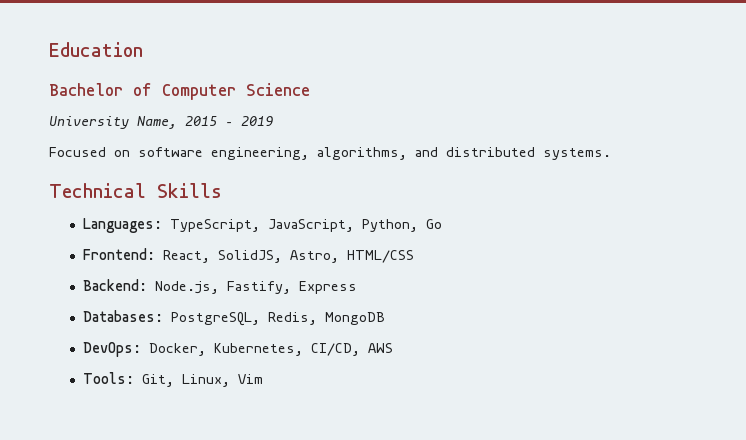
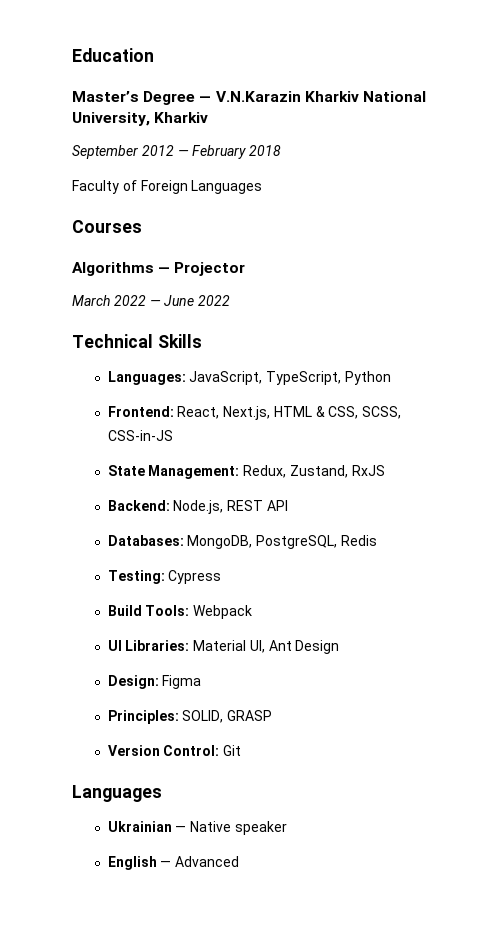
[49,83,310,100] [49,116,273,129] [49,147,611,160] [49,183,222,198] [82,218,442,233] [82,248,414,263] Bachelor of Computer Science // University Name, 2015 – 2019 // Focused on software engineering, algorithms, and distributed systems. // Technical Skills // Languages: TypeScript, JavaScript, Python, Go // Frontend: React, SolidJS, Astro, HTML/CSS -> [72,91,426,105] [72,112,209,126] [72,145,282,159] [72,180,263,194] [72,220,142,233] [72,262,246,276] [72,295,231,306] [72,334,202,348] [107,371,391,385] [107,406,402,420] [107,430,173,441] [107,465,385,479] Master’s Degree — V.N.Karazin Kharkiv National University, Kharkiv // September 2012 — February 2018 // Faculty of Foreign Languages // Courses // Algorithms — Projector // March 2022 — June 2022 // Technical Skills // Languages: JavaScript, TypeScript, Python // Frontend: React, Next.js, HTML & CSS, SCSS, CSS-in-JS // State Management: Redux, Zustand, RxJS
[226,281,357,294] Fastify, Express -> [227,500,288,511] REST API
[170,312,385,326] [82,342,393,357] [82,372,263,387] PostgreSQL, Redis, MongoDB // DevOps: Docker, Kubernetes, CI/CD, AWS // Tools: Git, Linux, Vim -> [187,535,377,549] [107,570,222,584] [107,605,253,619] [107,640,340,654] [107,675,202,689] [107,710,273,724] [107,745,242,756] [72,785,162,802] [107,821,287,835] [107,856,240,870] MongoDB, PostgreSQL, Redis // Testing: Cypress // Build Tools: Webpack // UI Libraries: Material UI, Ant Design // Design: Figma // Principles: SOLID, GRASP // Version Control: Git // Languages // Ukrainian — Native speaker // English — Advanced

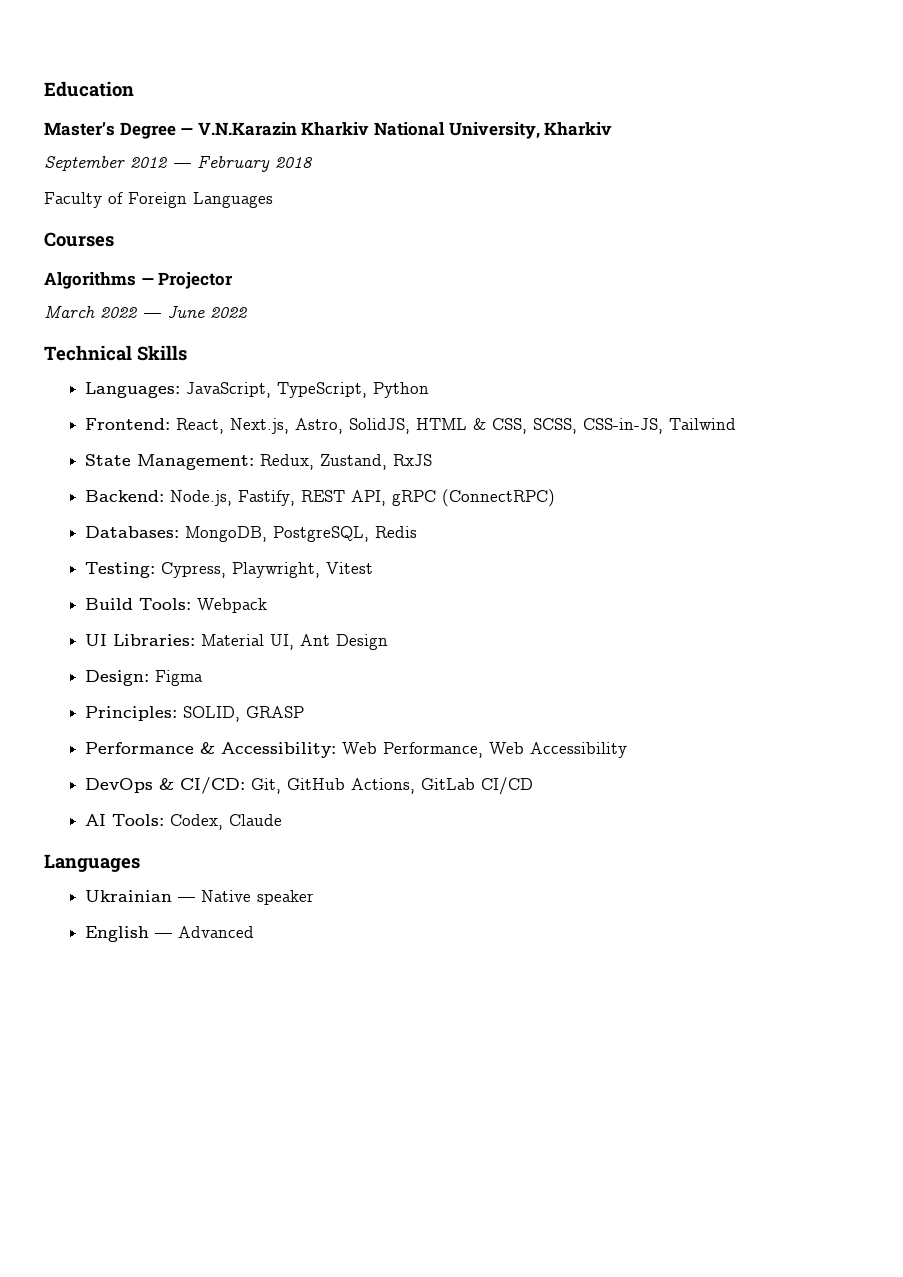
(271, 413) none -> [294,418,410,434] Astro, SolidJS,
[107,430,173,441] CSS-in-JS -> [582,418,736,434] CSS-in-JS, Tailwind
[227,500,288,511] REST API -> [237,489,555,507] Fastify, REST API, gRPC (ConnectRPC)
[168,570,222,584] Cypress -> [160,562,373,578] Cypress, Playwright, Vitest
[107,745,242,756] Version Control: Git -> [84,742,627,758] [84,777,533,795] [84,814,282,830] Performance & Accessibility: Web Performance, Web Accessibility // DevOps & CI/CD: Git, GitHub Actions, GitLab CI/CD // AI Tools: Codex, Claude

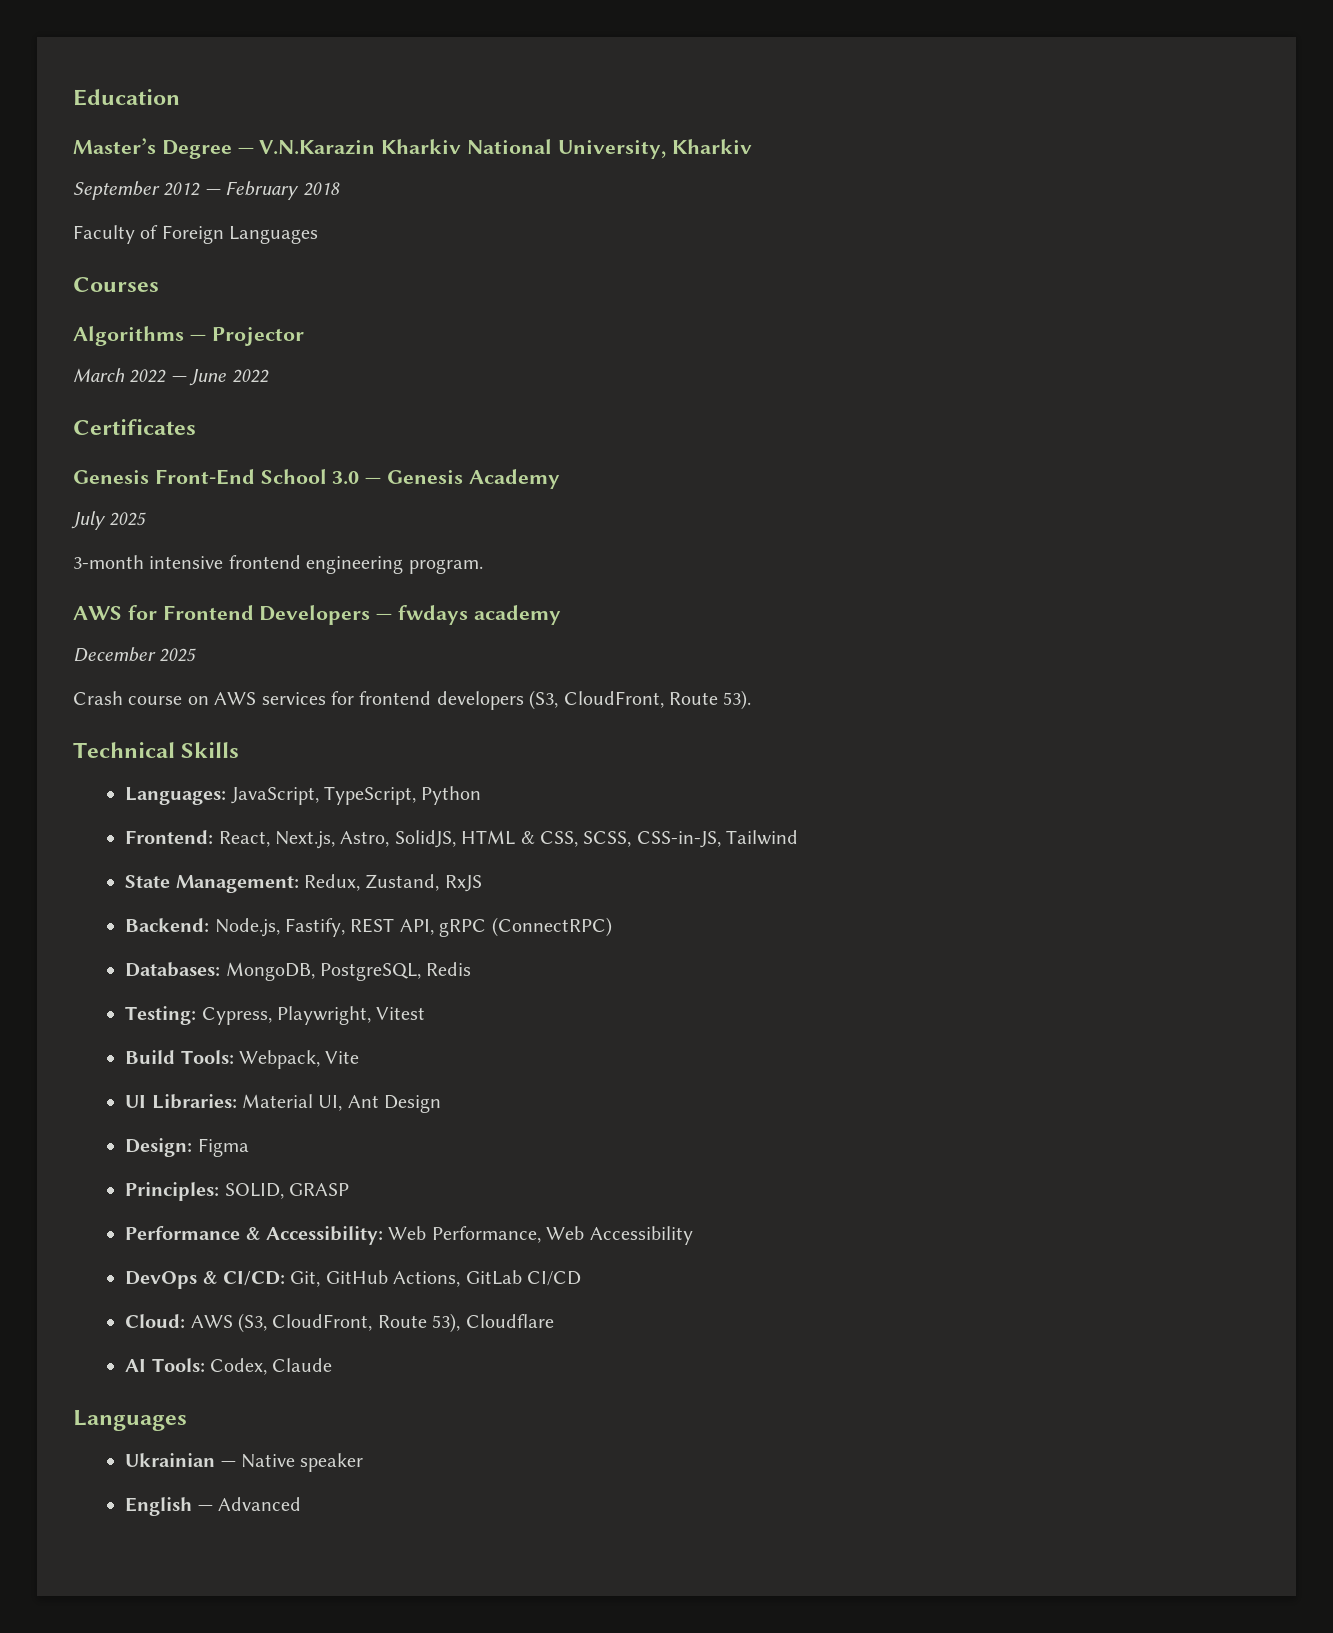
(247, 312) none -> [73,419,196,435] [73,469,560,489] [71,511,147,530] [73,555,483,574] [73,605,561,625] [73,647,197,662] [73,690,752,710] // Certificates // Genesis Front-End School 3.0 — Genesis Academy // July 2025 // 3-month intensive frontend engineering program. // AWS for Frontend Developers — fwdays academy // December 2025 // Crash course on AWS services for frontend developers (S3, CloudFront, Route 53).
[196,598,267,613] Webpack -> [238,1050,360,1069] Webpack, Vite
(533, 786) none -> [125,1313,554,1333] // Cloud: AWS (S3, CloudFront, Route 53), Cloudflare

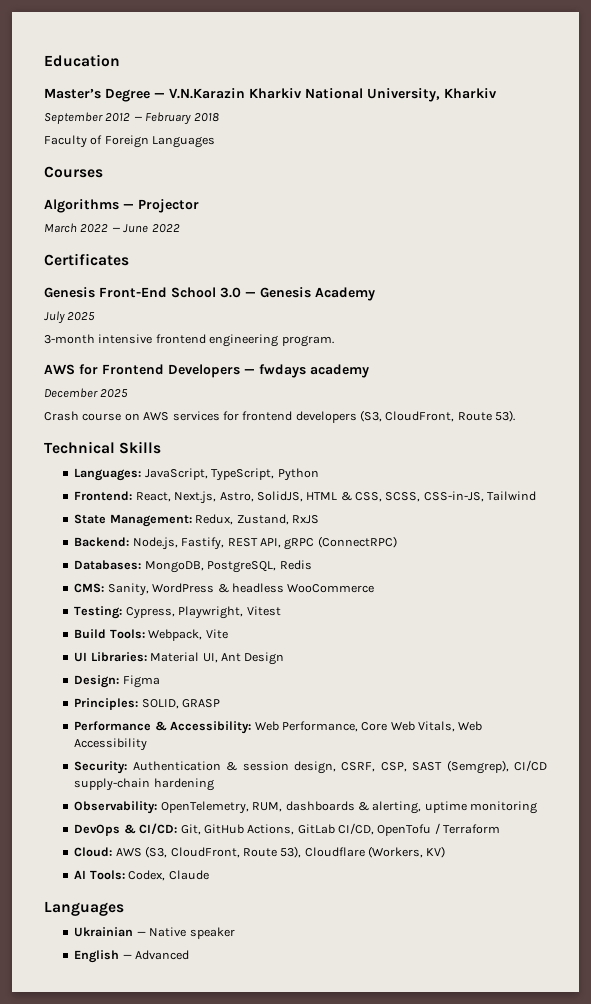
(472, 969) none -> [74,583,375,596] // CMS: Sanity, WordPress & headless WooCommerce
(541, 1234) none -> [361,721,456,732] Core Web Vitals,
(693, 1235) none -> [74,760,547,774] [74,778,214,791] [74,801,538,814] // Security: Authentication & session design, CSRF, CSP, SAST (Semgrep), CI/CD supply-chain hardening // Observability: OpenTelemetry, RUM, dashboards & alerting, uptime monitoring
[526,1271,581,1286] CI/CD -> [338,823,501,836] CI/CD, OpenTofu / Terraform
(554, 1321) none -> [368,846,446,858] (Workers, KV)

